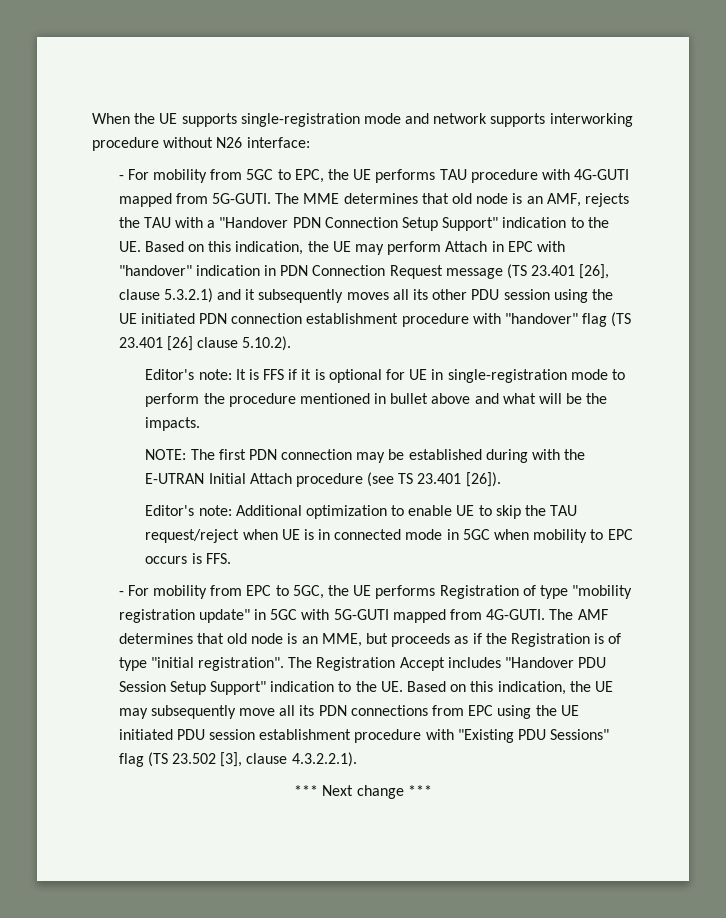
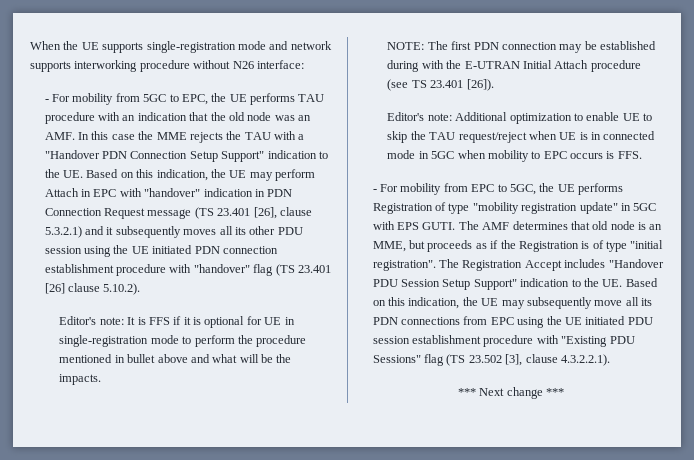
[574,169,630,180] [118,193,581,207] 4G-GUTI mapped from 5G-GUTI. The MME determines that old node is an AMF, -> [122,112,312,121] [44,131,187,140] an indication that the old node was an AMF. In this case the MME
[333,609,546,623] 5G-GUTI mapped from 4G-GUTI. -> [397,222,456,230] EPS GUTI.

